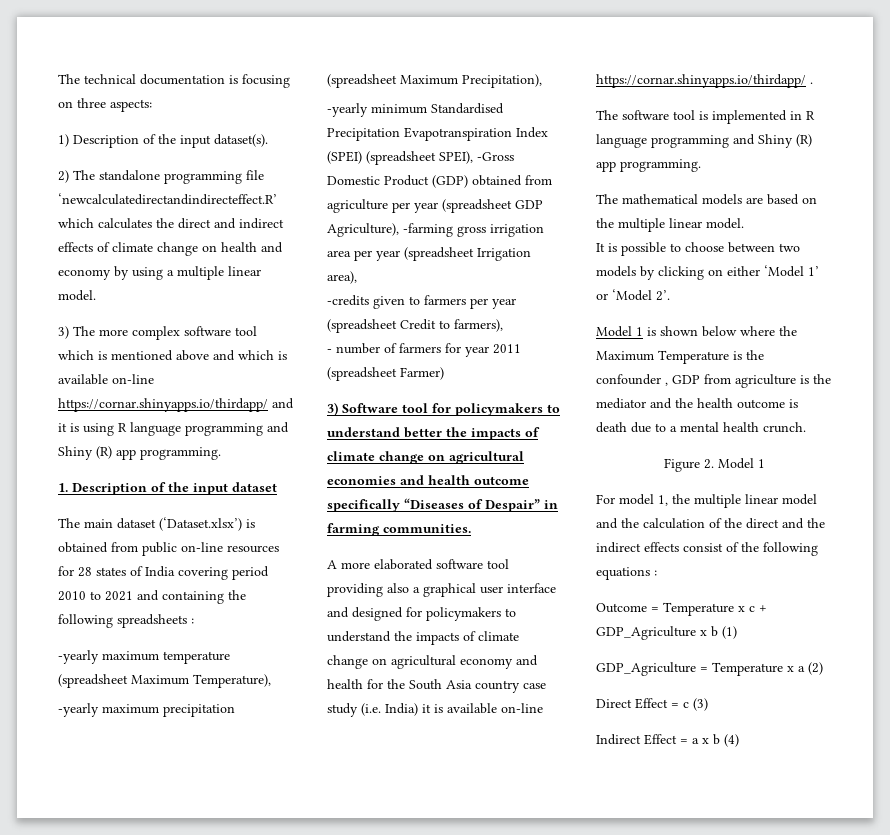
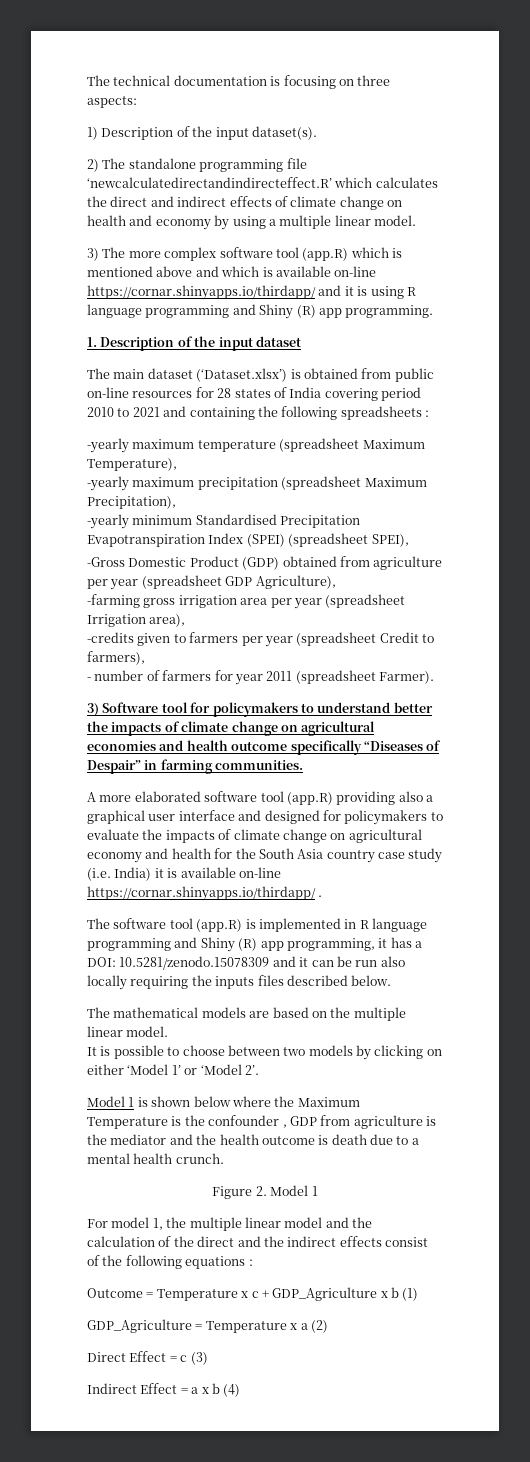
(257, 331) none -> [302,248,349,261] (app.R)
(473, 157) none -> (409, 540) //
(399, 230) none -> (336, 582) //
[400,367,444,380] Farmer) -> [379,671,434,684] Farmer).
(509, 564) none -> [286,792,333,805] (app.R)
[327,631,391,642] understand -> [87,829,139,840] evaluate
(695, 115) none -> [196,919,243,932] (app.R)
[620,159,701,172] programming. -> [286,937,422,951] [87,956,405,970] [87,975,392,990] programming, it has a DOI: 10.5281/zenodo.15078309 and it can be run also locally requiring the inputs files described below.

